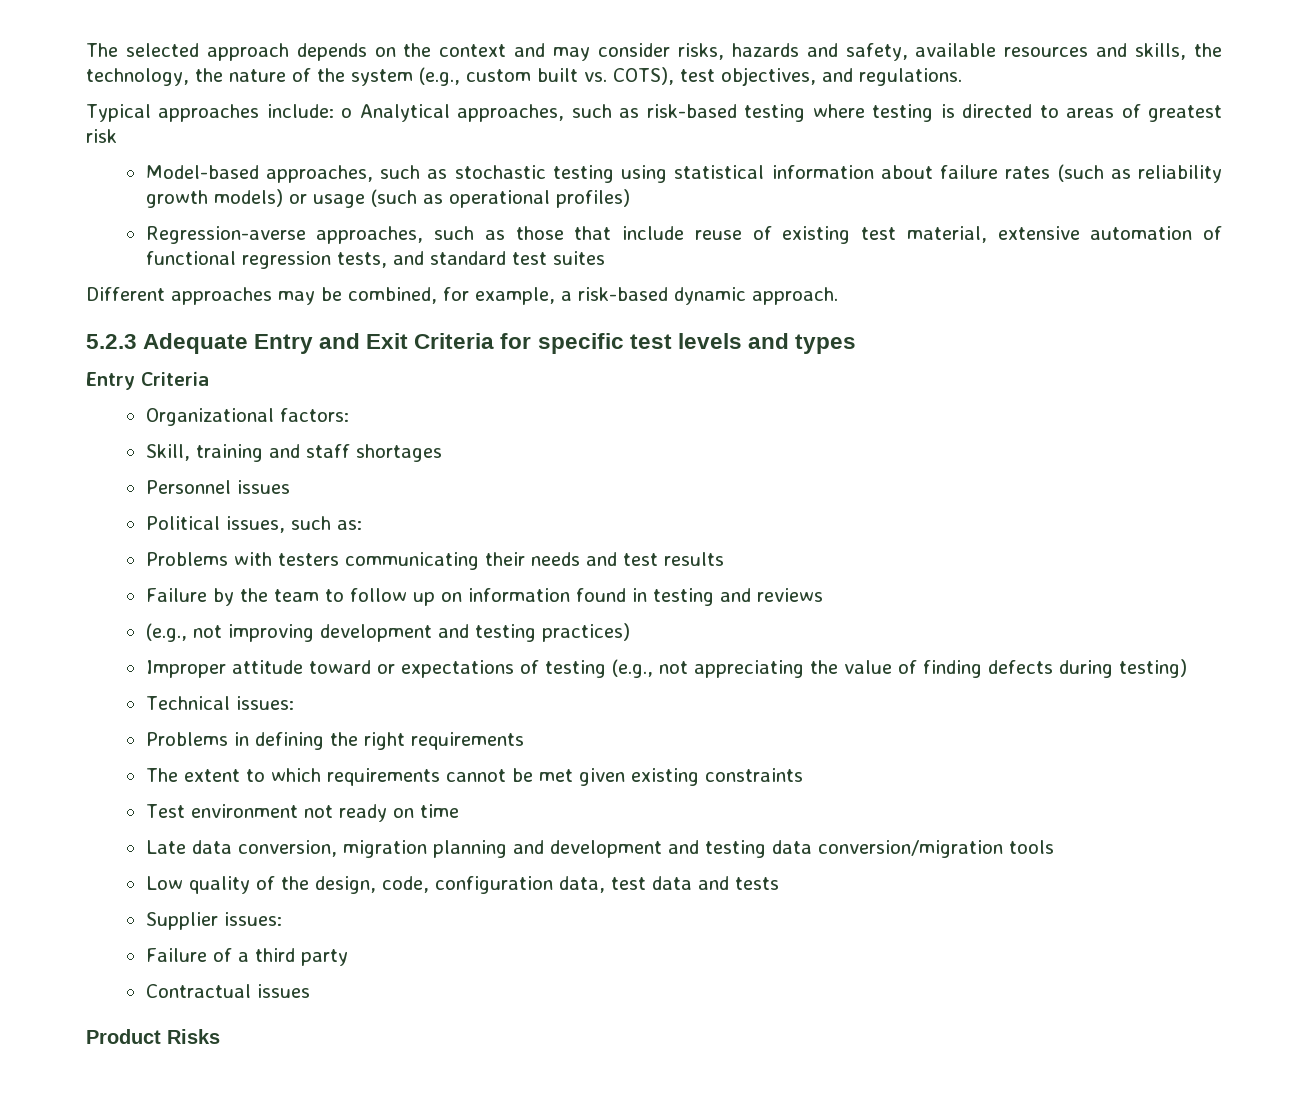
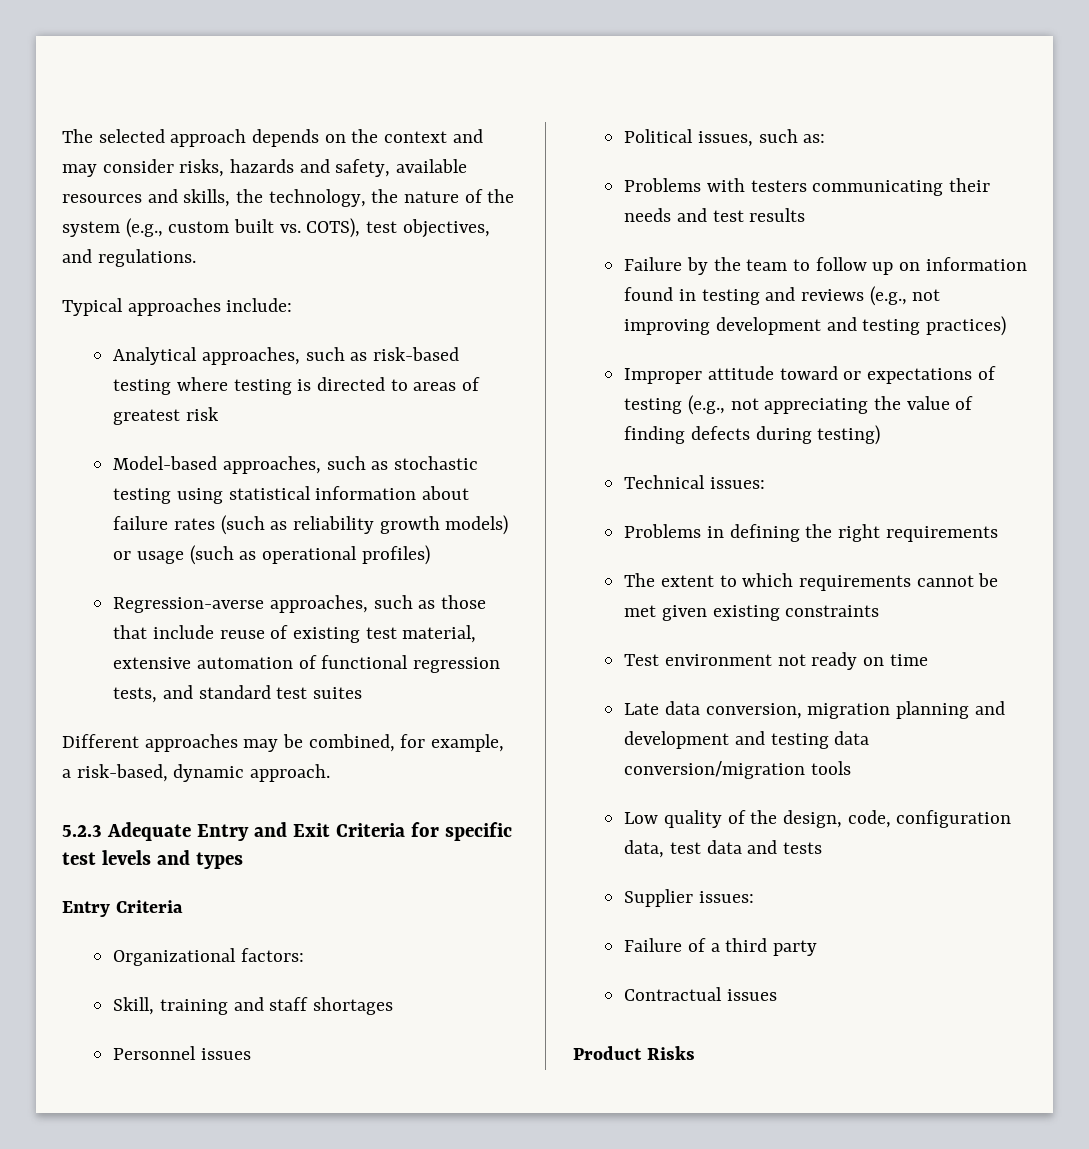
[341,108,353,118] o -> (293, 305) //
[578,287,668,301] risk-based -> [76,764,168,782] risk-based,
(823, 595) // -> (865, 295) none

